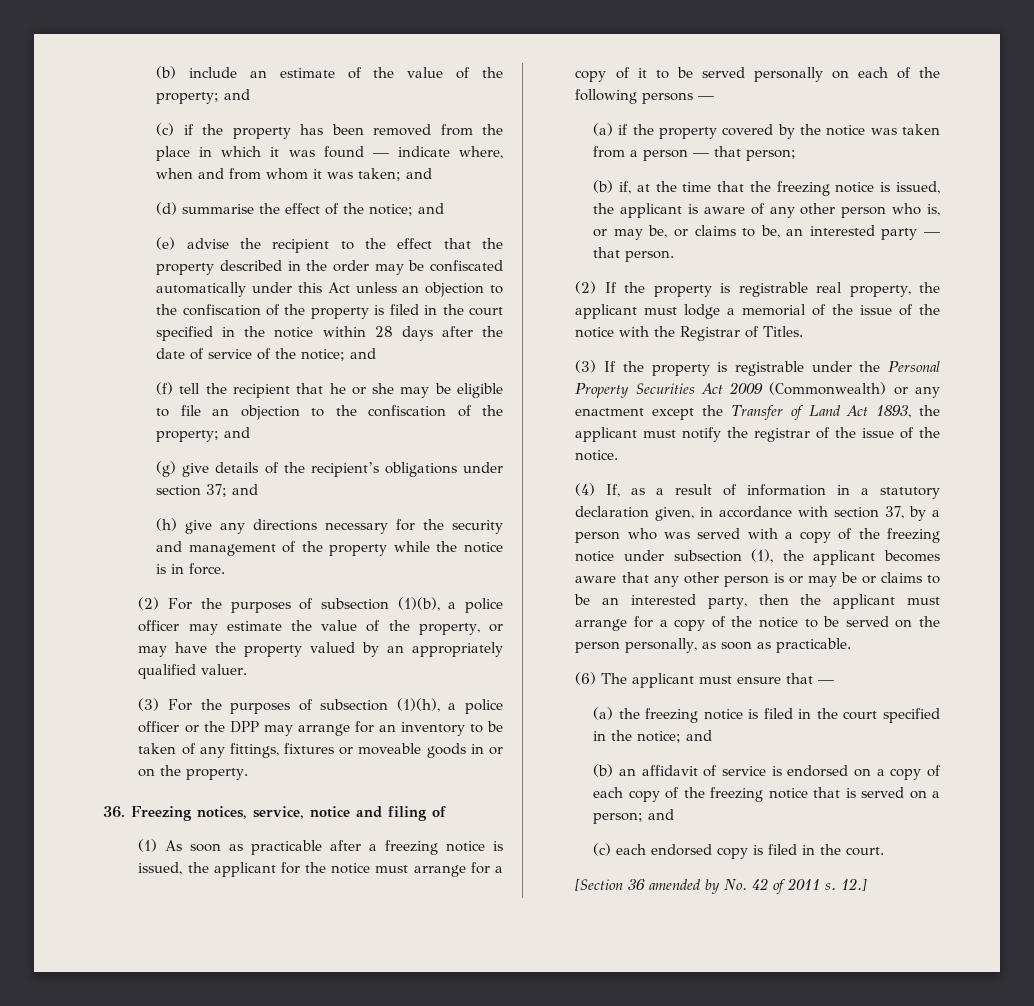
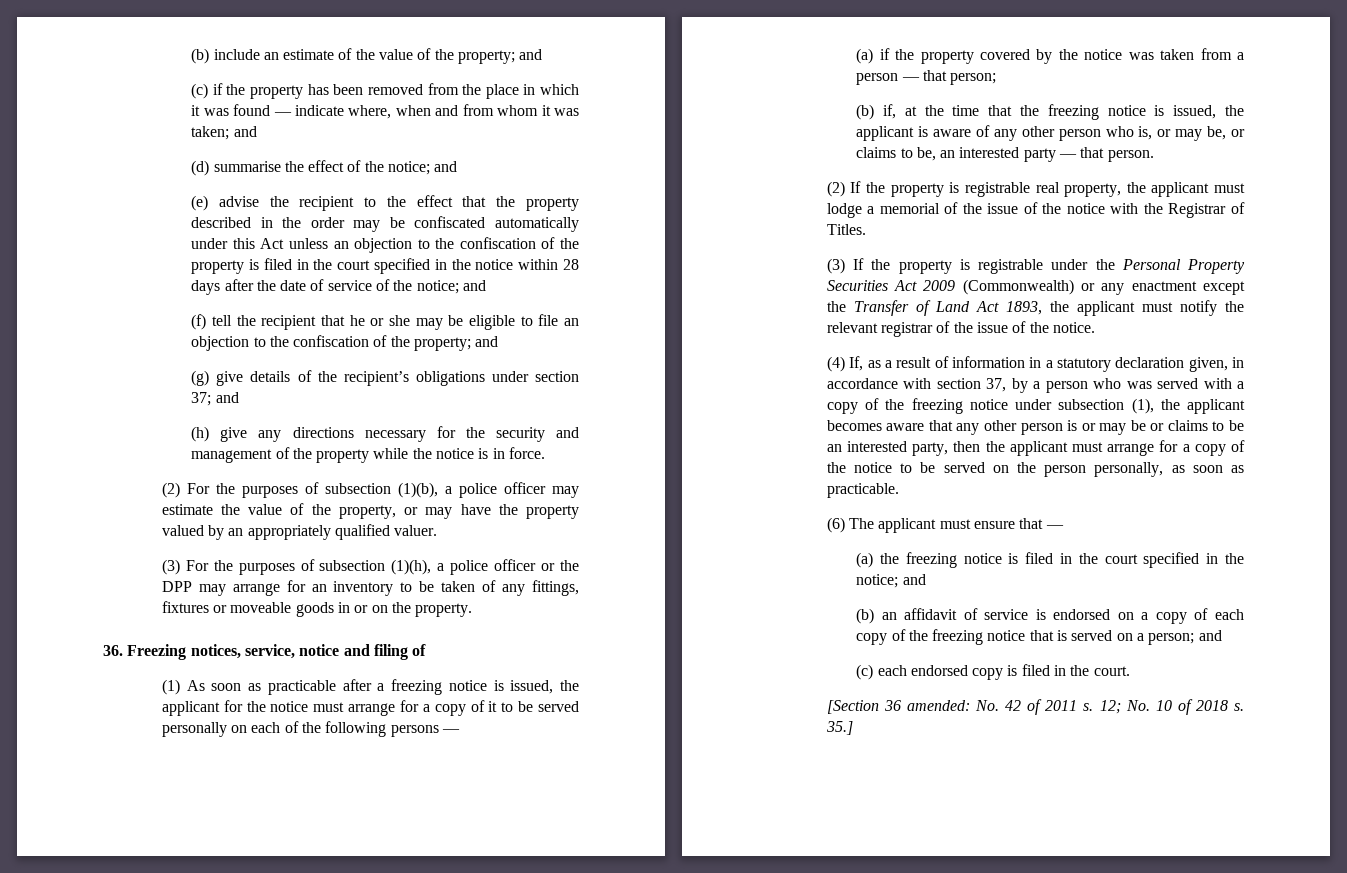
(749, 432) none -> [826,322,878,333] relevant
[649,879,721,894] amended by -> [906,700,970,711] amended:
[841,878,868,891] 12.] -> [1099,699,1245,715] [825,721,853,735] 12; No. 10 of 2018 s. 35.]

